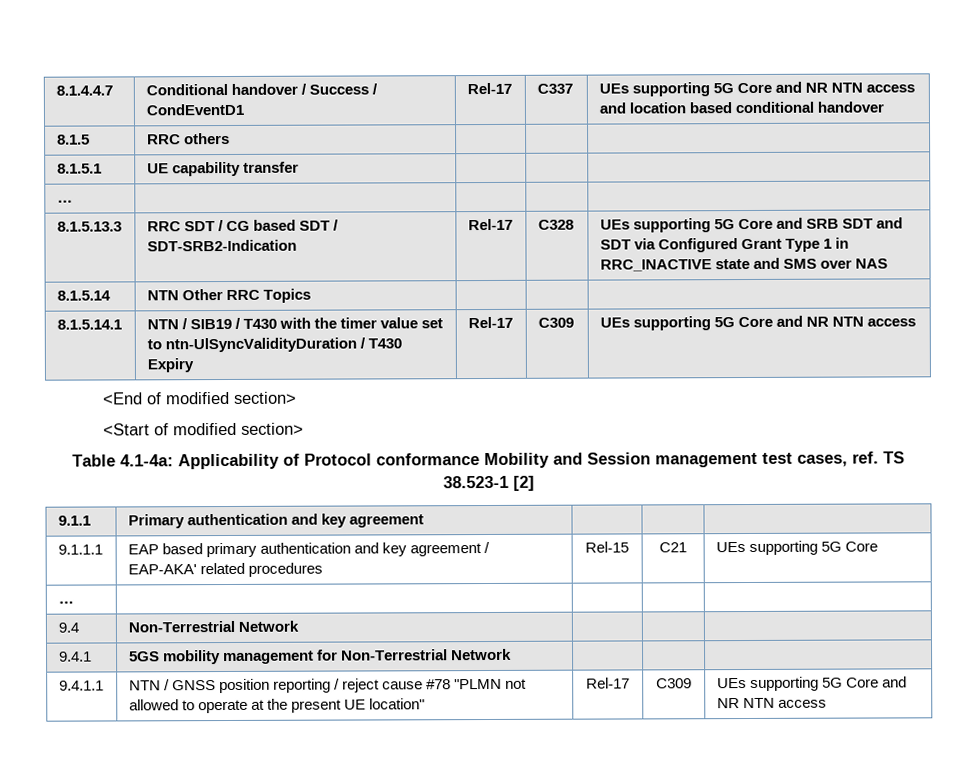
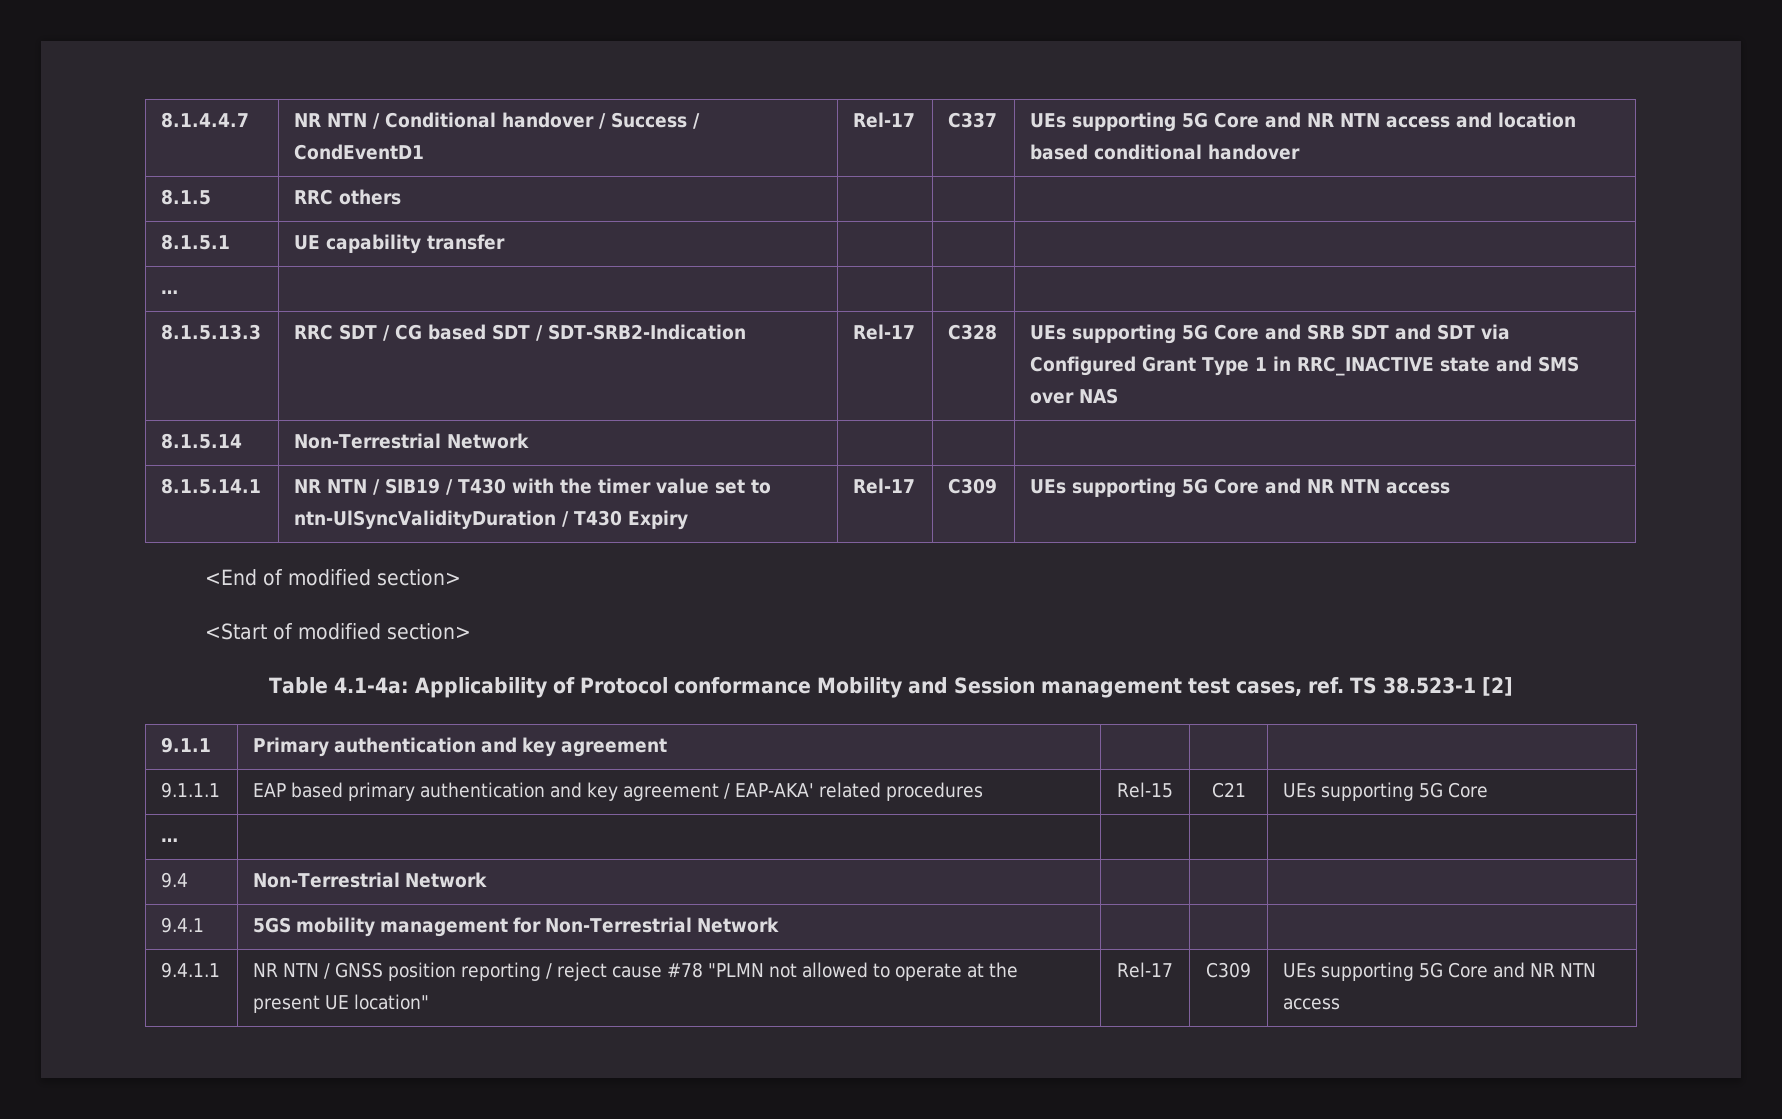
(113, 90) none -> [294,113,381,129] NR NTN /
[146,288,311,303] NTN Other RRC Topics -> [294,433,530,449] Non-Terrestrial Network
(122, 324) none -> [294,479,322,493] NR
(104, 685) none -> [253,963,279,977] NR

